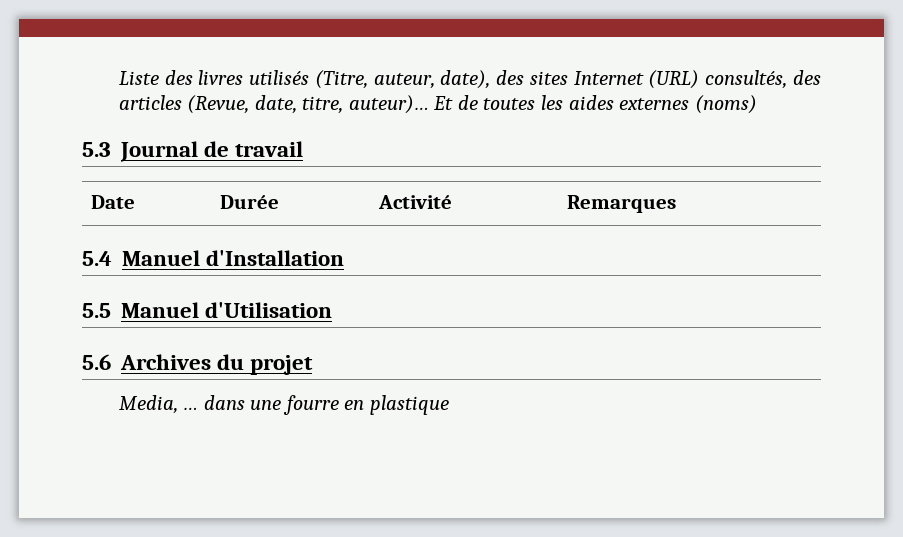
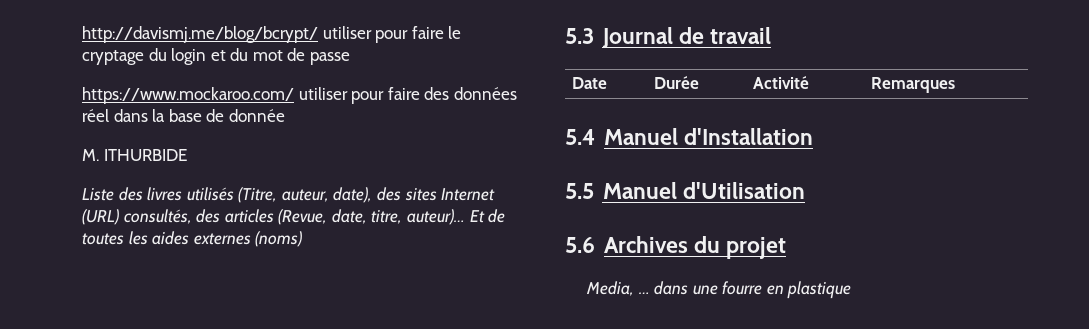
(118, 78) none -> [81,26,462,43] [81,48,351,65] [81,87,517,104] [81,109,285,122] [81,149,187,161] http://davismj.me/blog/bcrypt/ utiliser pour faire le cryptage du login et du mot de passe // https://www.mockaroo.com/ utiliser pour faire des données réel dans la base de donnée // M. ITHURBIDE //

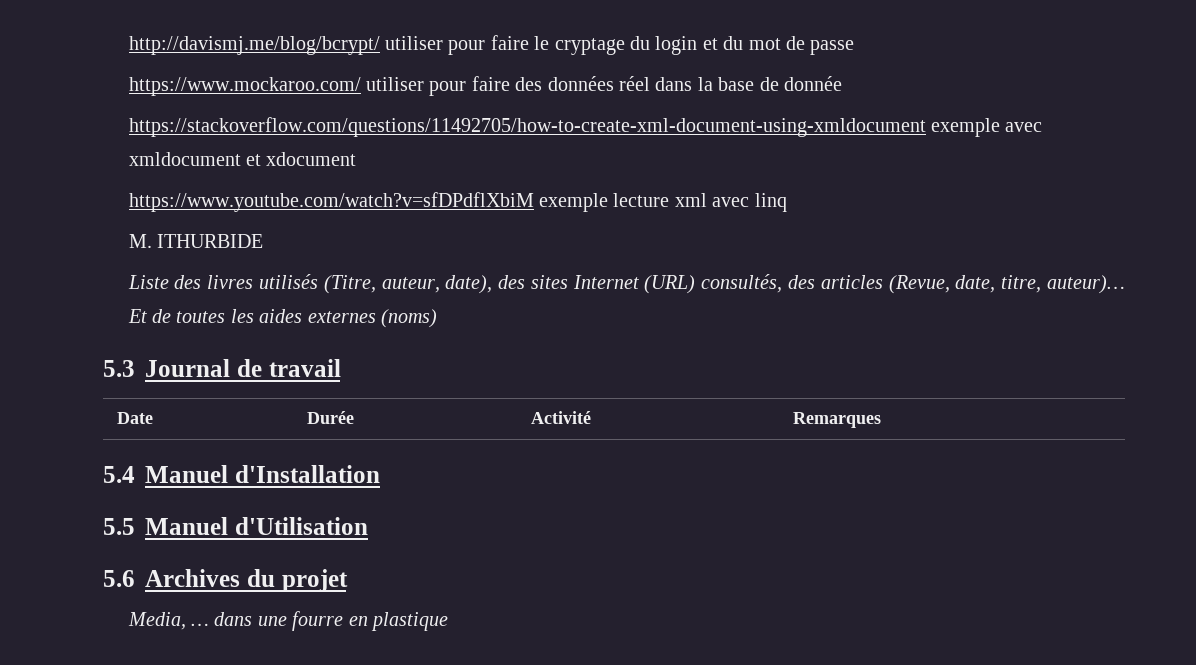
(285, 115) none -> [128,117,1043,137] [128,152,357,166] [128,192,787,212] // https://stackoverflow.com/questions/11492705/how-to-create-xml-document-using-xmldocument exemple avec xmldocument et xdocument // https://www.youtube.com/watch?v=sfDPdflXbiM exemple lecture xml avec linq

